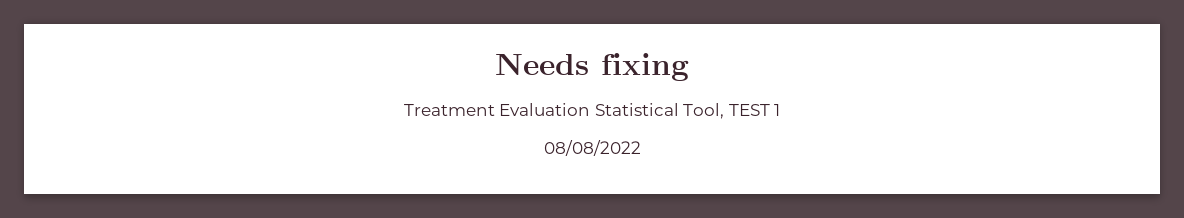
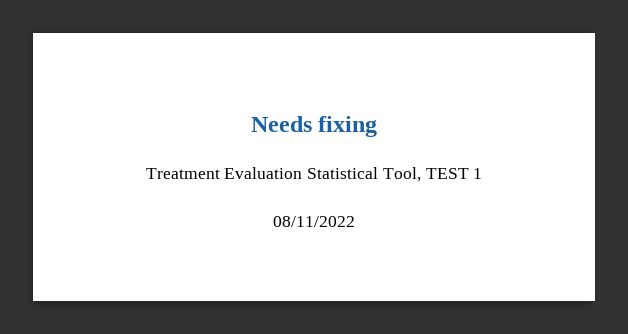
[543,140,641,156] 08/08/2022 -> [273,216,355,227] 08/11/2022

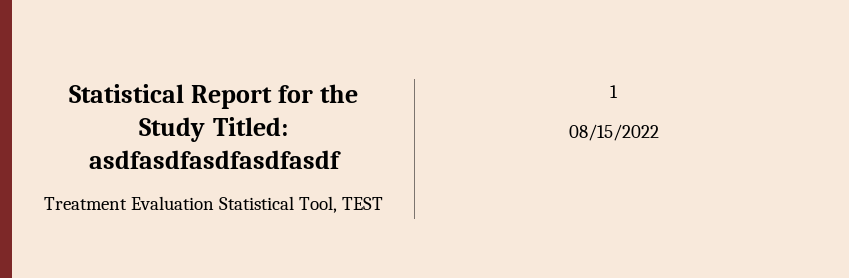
[250,116,378,137] Needs fixing -> [68,84,359,109] [139,117,288,142] [88,150,341,169] Statistical Report for the Study Titled: asdfasdfasdfasdfasdf
[273,216,355,227] 08/11/2022 -> [568,124,659,141] 08/15/2022

